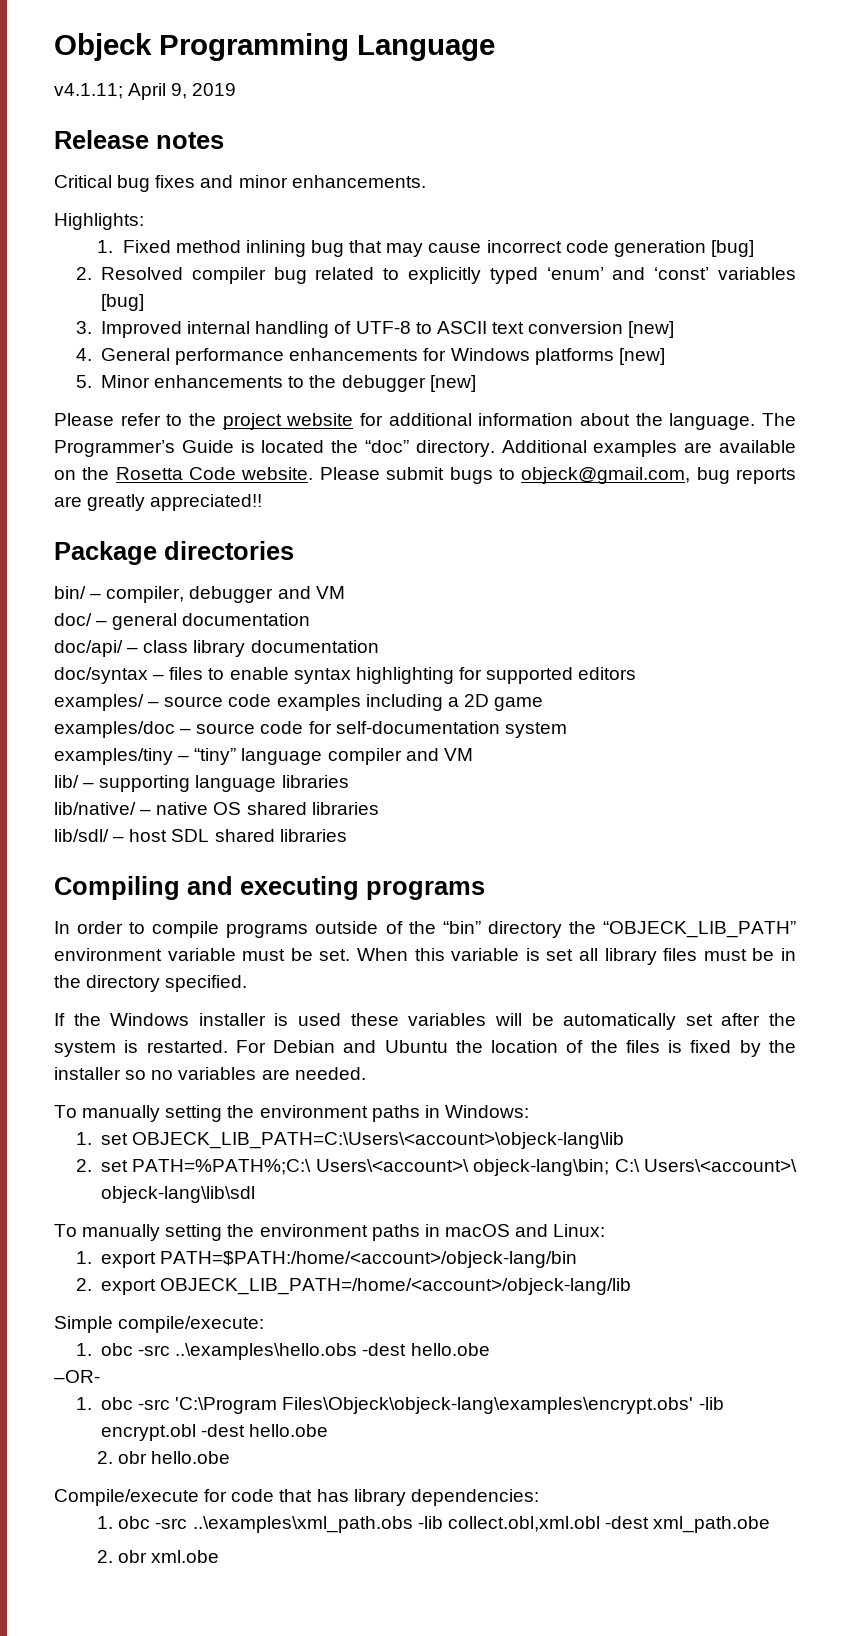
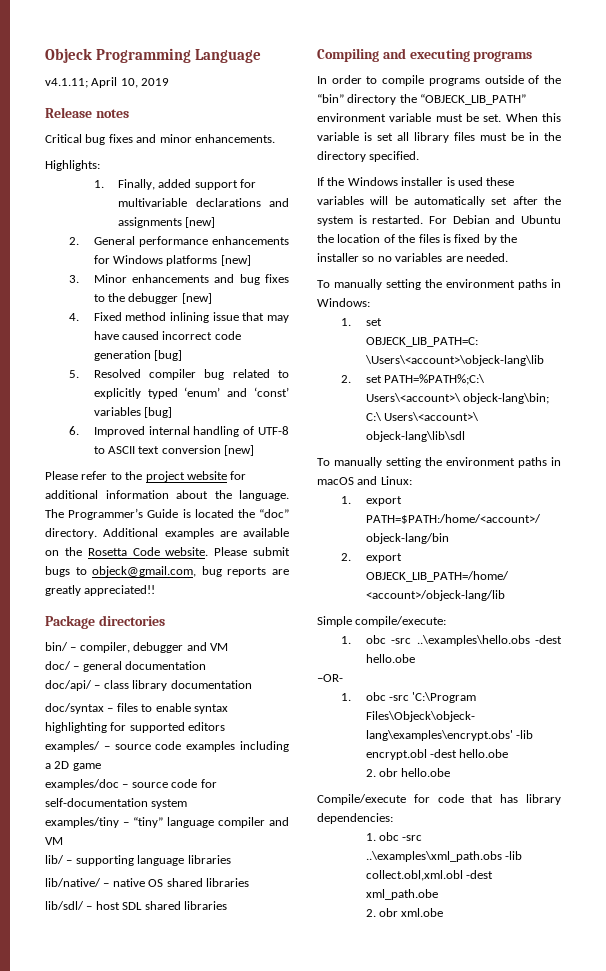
[171,83,188,99] 9, -> [120,78,138,88] 10,
(114, 246) none -> [117,179,257,190] [117,198,289,207] [117,217,216,228] [69,236,289,247] [93,255,251,266] [69,274,289,285] [93,293,212,304] [69,313,80,321] Finally, added support for multivariable declarations and assignments [new] // 2. General performance enhancements for Windows platforms [new] // 3. Minor enhancements and bug fixes to the debugger [new] // 4.
[311,240,345,257] bug -> [212,312,239,321] issue
[428,243,482,253] cause -> [93,331,160,340] have caused
[75,267,92,280] 2. -> [69,370,80,378] 5.
[75,321,92,334] 3. -> [69,426,80,435] 6.
[75,348,665,365] [75,375,476,392] // 4. General performance enhancements for Windows platforms [new] // 5. Minor enhancements to the debugger [new] -> (255, 450) none

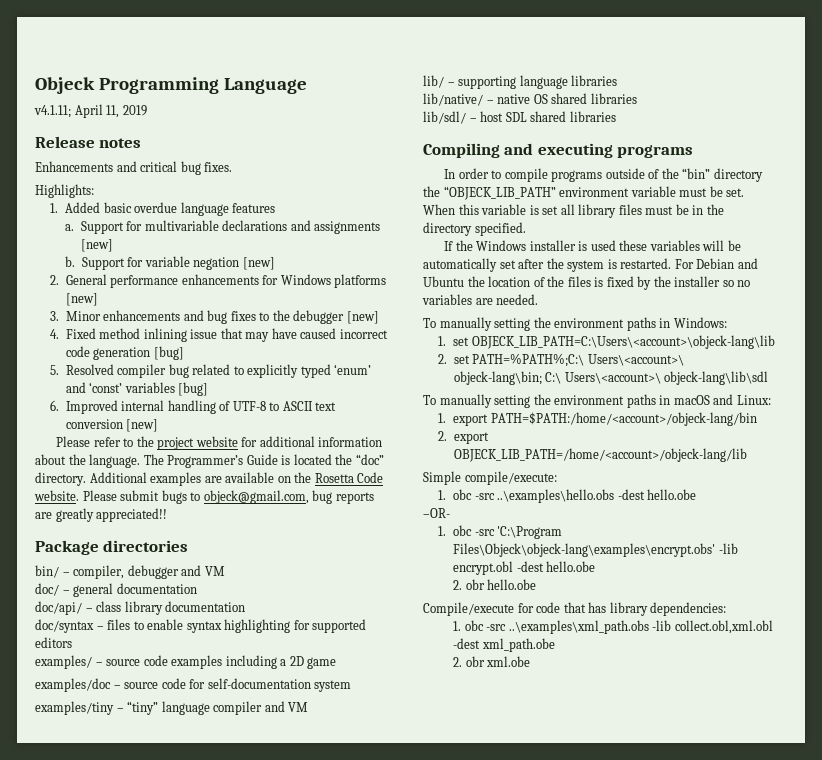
[120,78,138,88] 10, -> [106,105,120,118] 11,
[45,134,275,145] [45,160,100,171] [93,179,238,190] Critical bug fixes and minor enhancements. // Highlights: // 1. Finally, added support -> [35,161,233,175] [35,184,94,198] [50,202,276,216] [65,221,124,234] Enhancements and critical bug fixes. // Highlights: // 1. Added basic overdue language features // a. Support
(216, 222) none -> [65,256,275,270] // b. Support for variable negation [new]

